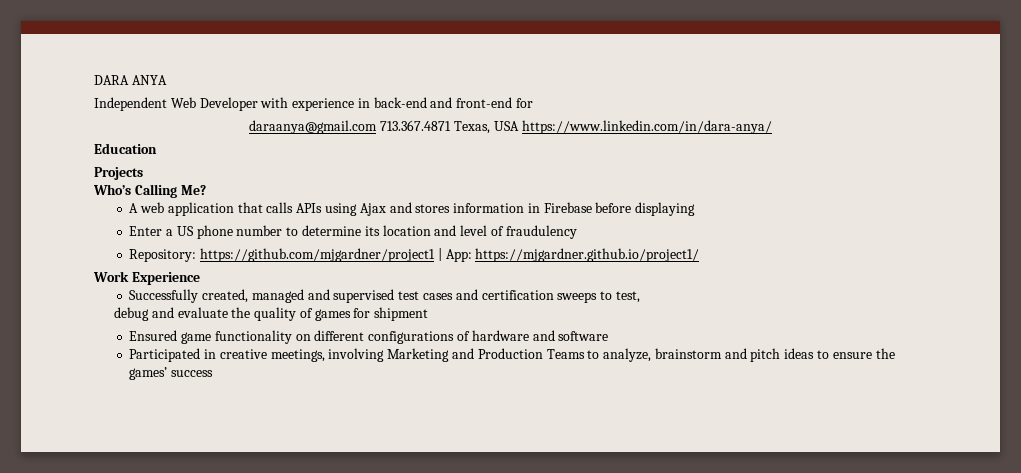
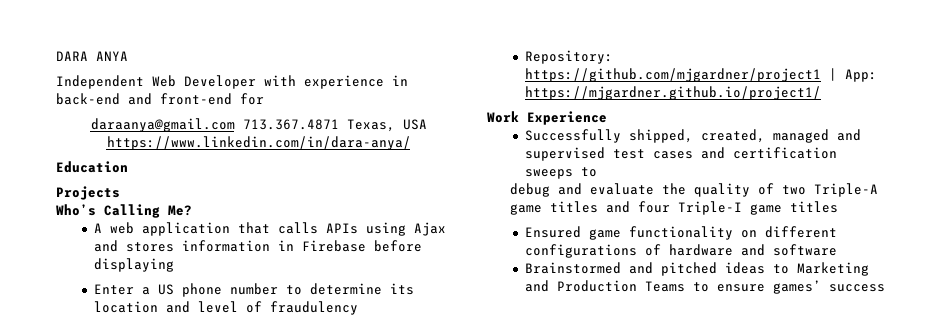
(199, 296) none -> [628,129,693,143] shipped,
[615,291,640,303] test, -> (597, 172) none
[314,307,429,321] games for shipment -> [781,183,878,197] [509,201,838,215] two Triple-A game titles and four Triple-I game titles
[129,348,385,362] Participated in creative meetings, involving -> [524,262,789,276] Brainstormed and pitched ideas to
[603,348,895,362] analyze, brainstorm and pitch ideas to ensure the -> [716,284,765,292] ensure

